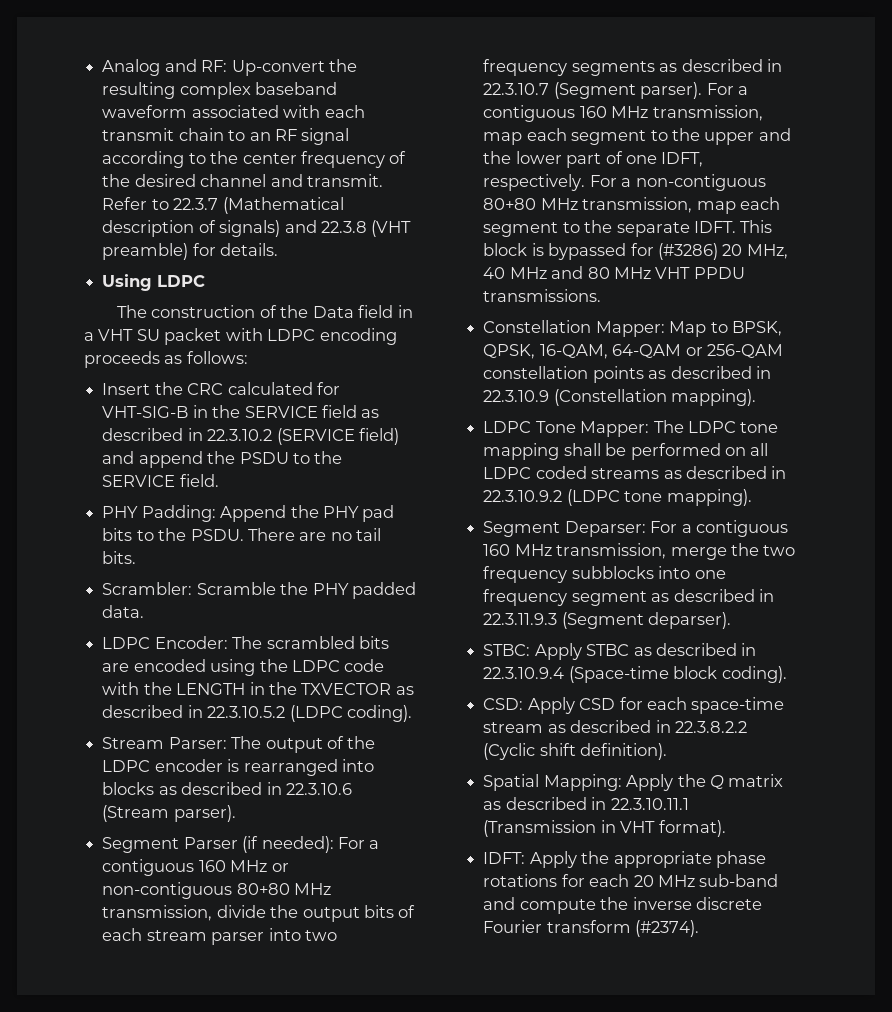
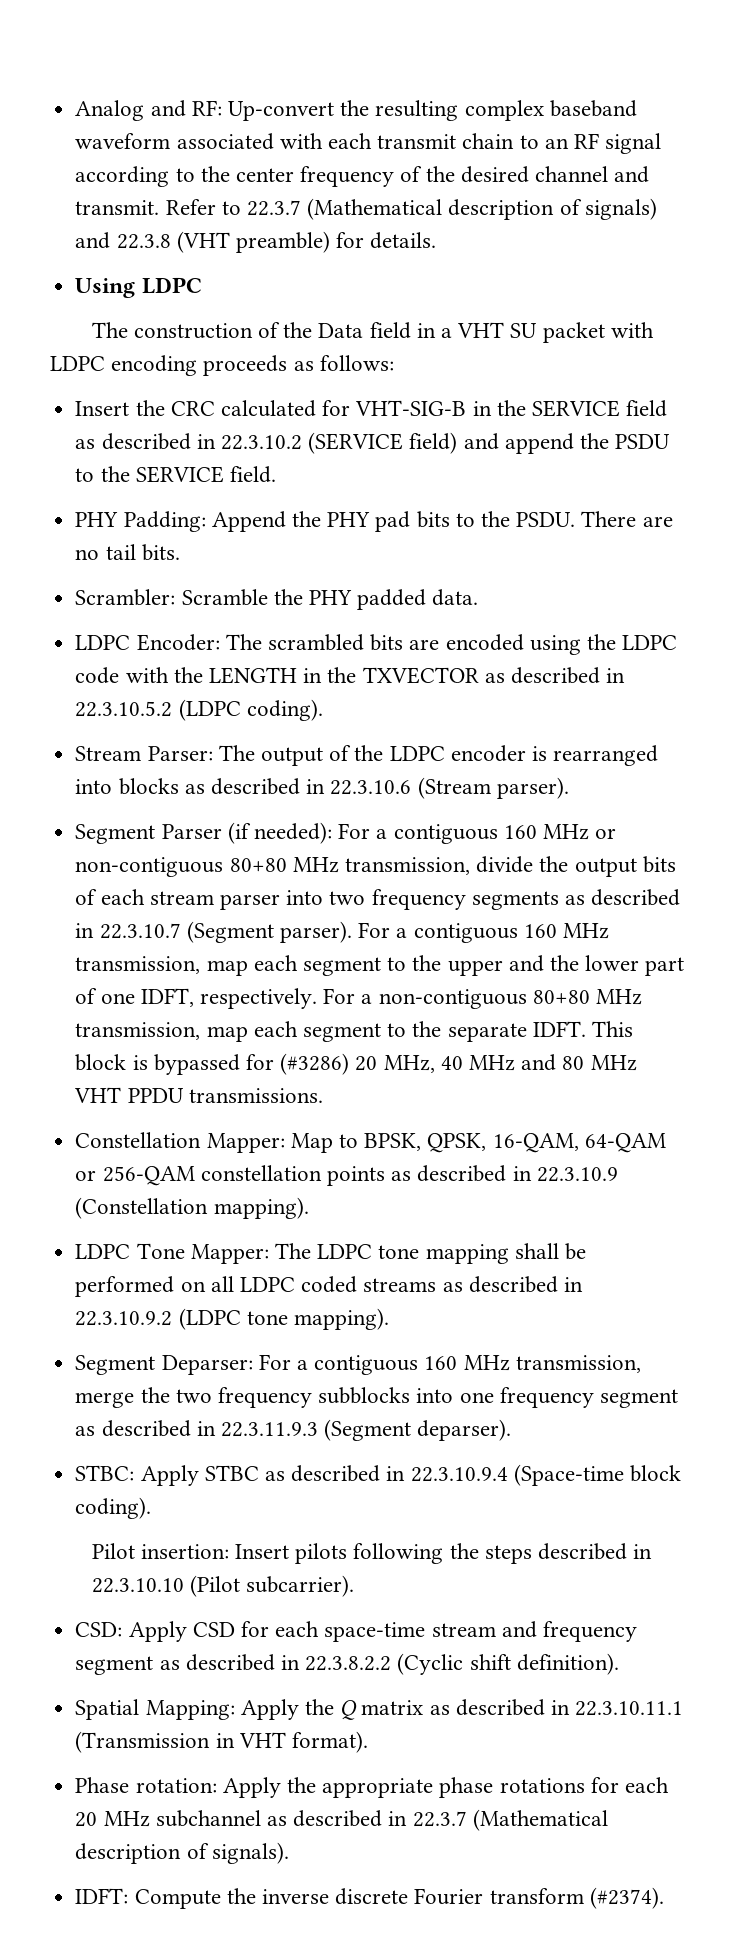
(787, 674) none -> [91,1543,653,1564] [91,1575,354,1597] // Pilot insertion: Insert pilots following the steps described in 22.3.10.10 (Pilot subcarrier).
(544, 727) none -> [501,1621,637,1642] [75,1656,154,1675] and frequency segment
[483,852,526,864] IDFT: -> [75,1777,217,1793] Phase rotation:
[699,874,779,887] [483,897,596,914] sub-band and compute -> [155,1809,608,1831] [75,1842,289,1864] [75,1888,221,1909] subchannel as described in 22.3.7 (Mathematical description of signals). // IDFT: Compute

